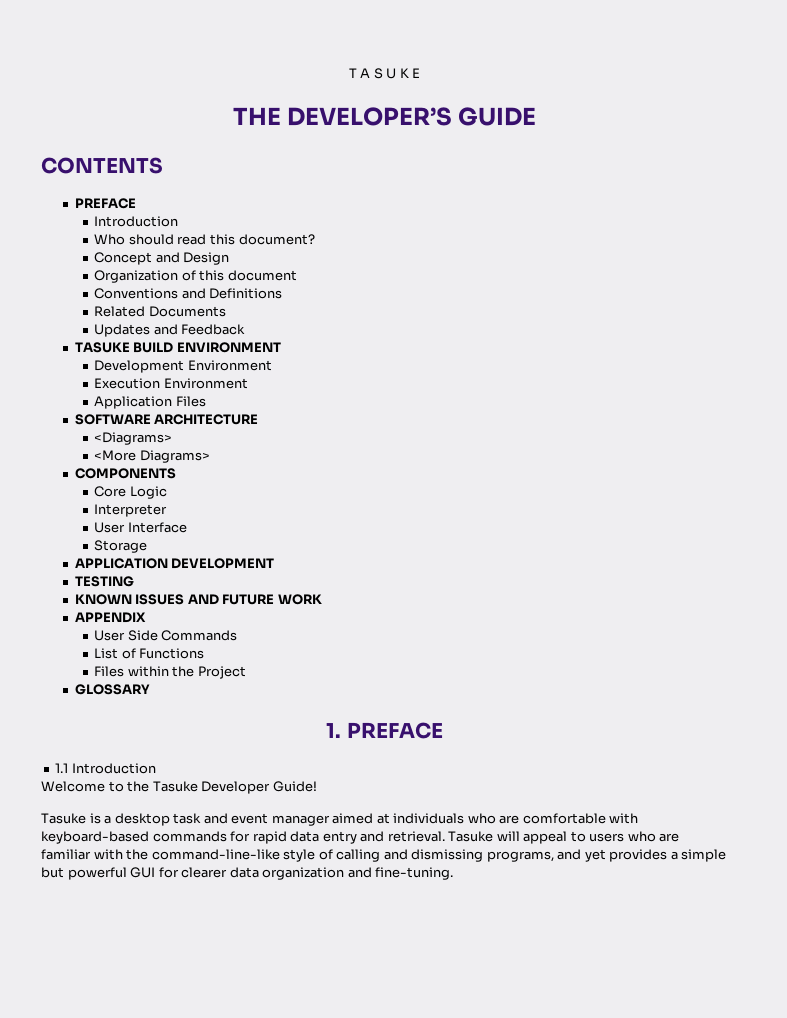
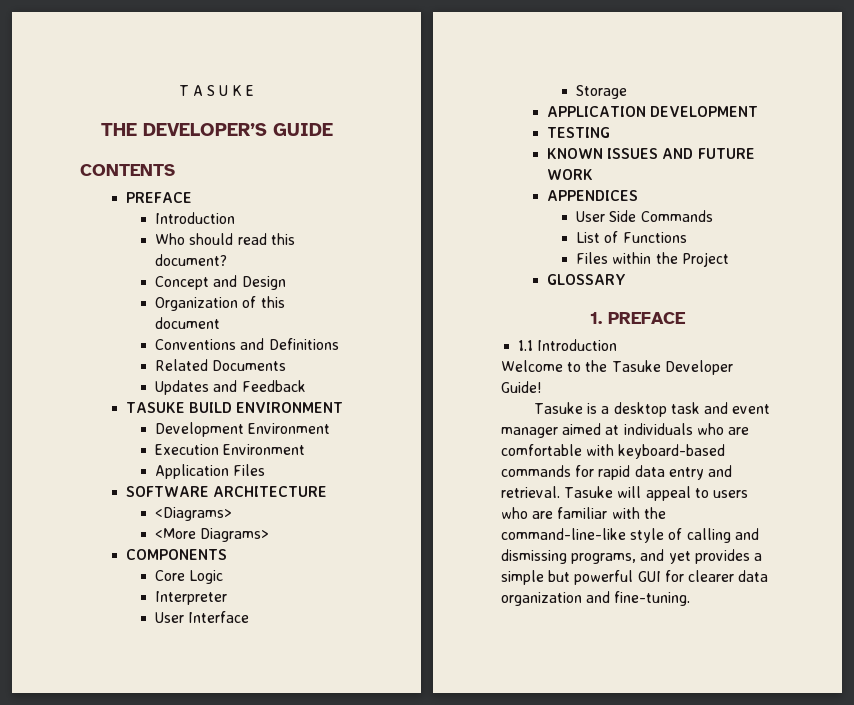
[74,612,146,623] APPENDIX -> [547,190,639,201] APPENDICES

